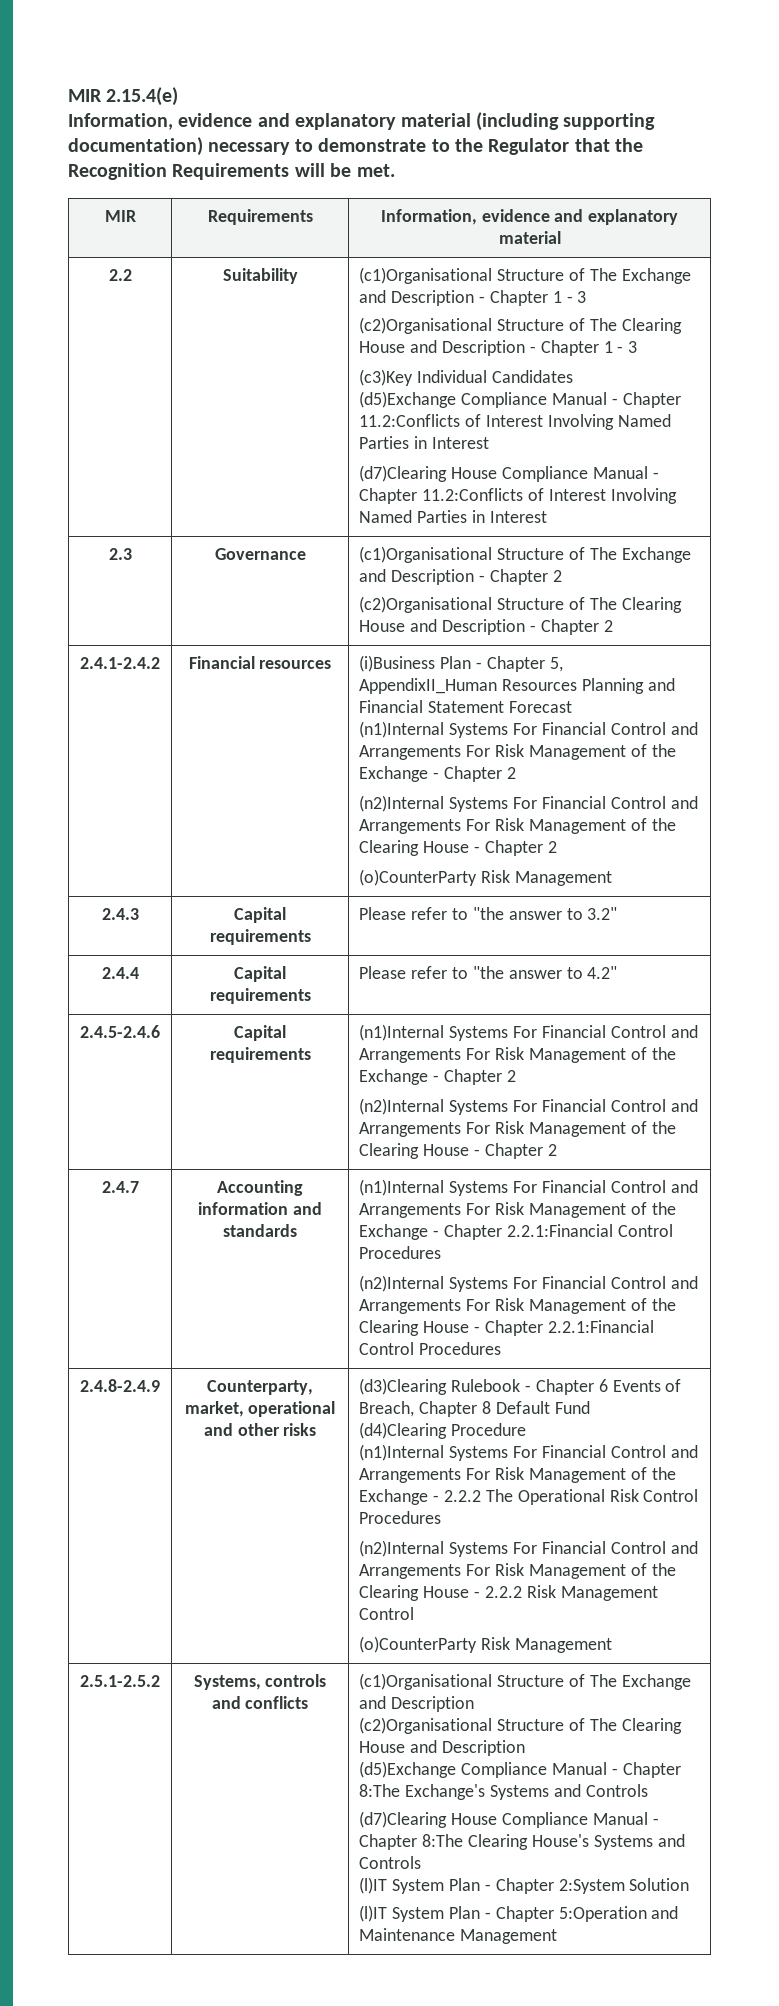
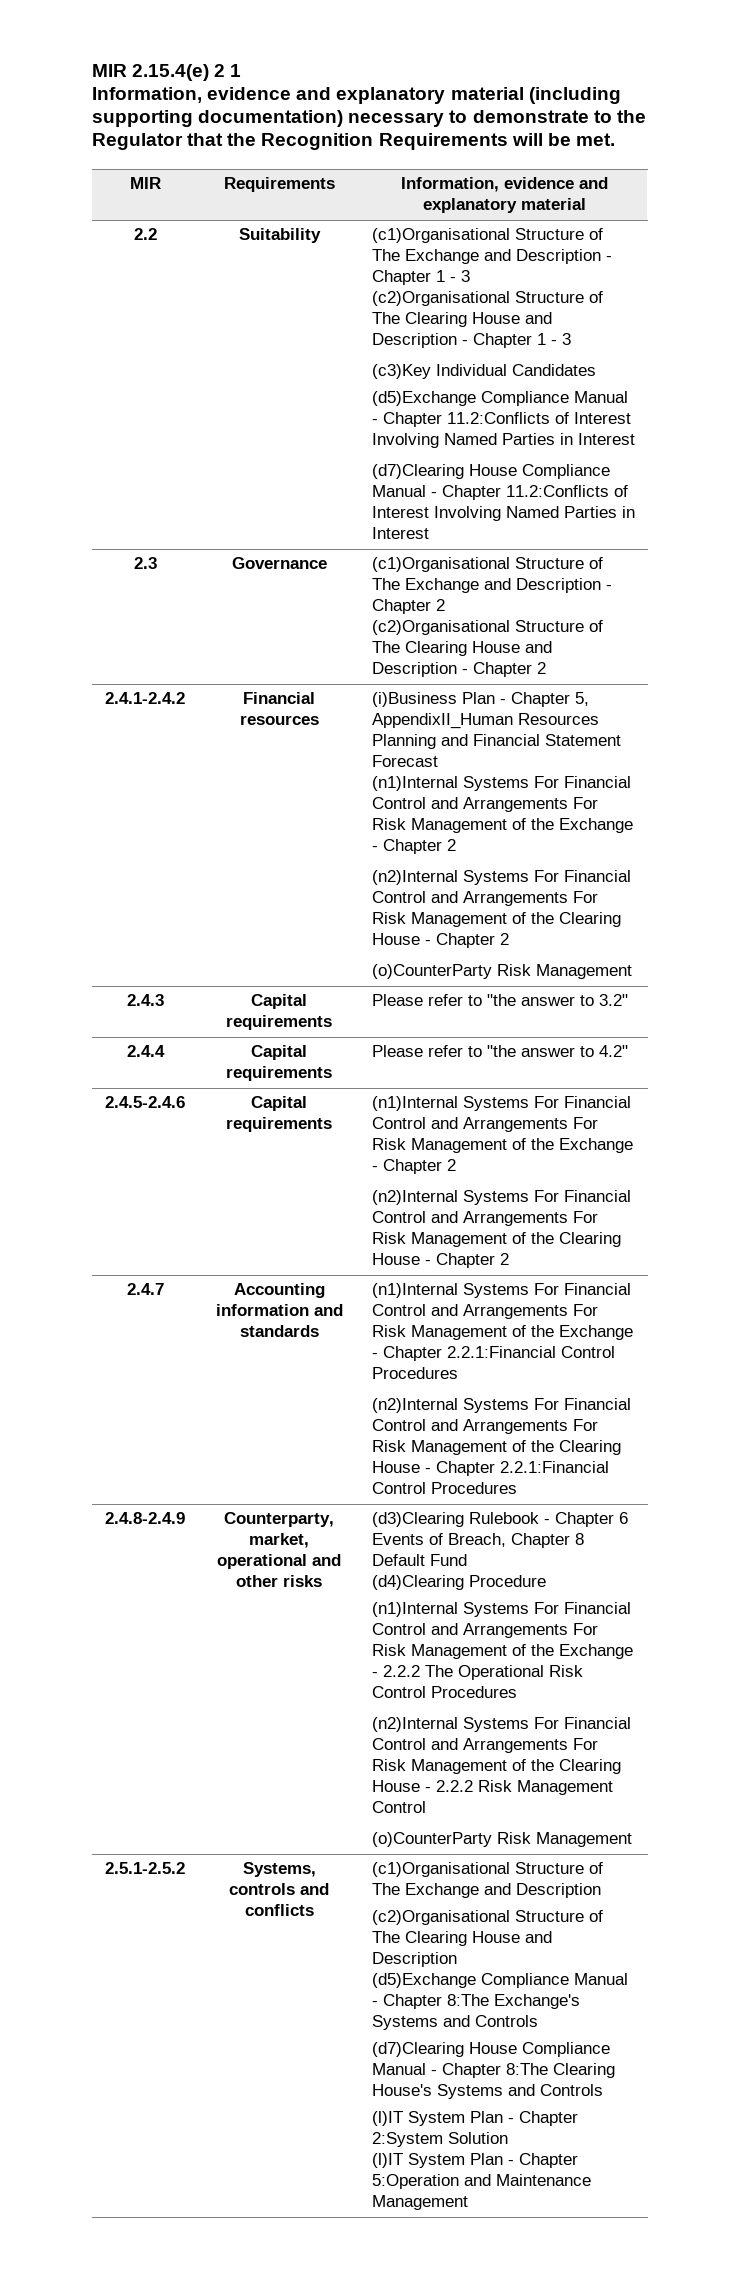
(179, 96) none -> [214,64,242,77] 2 1

